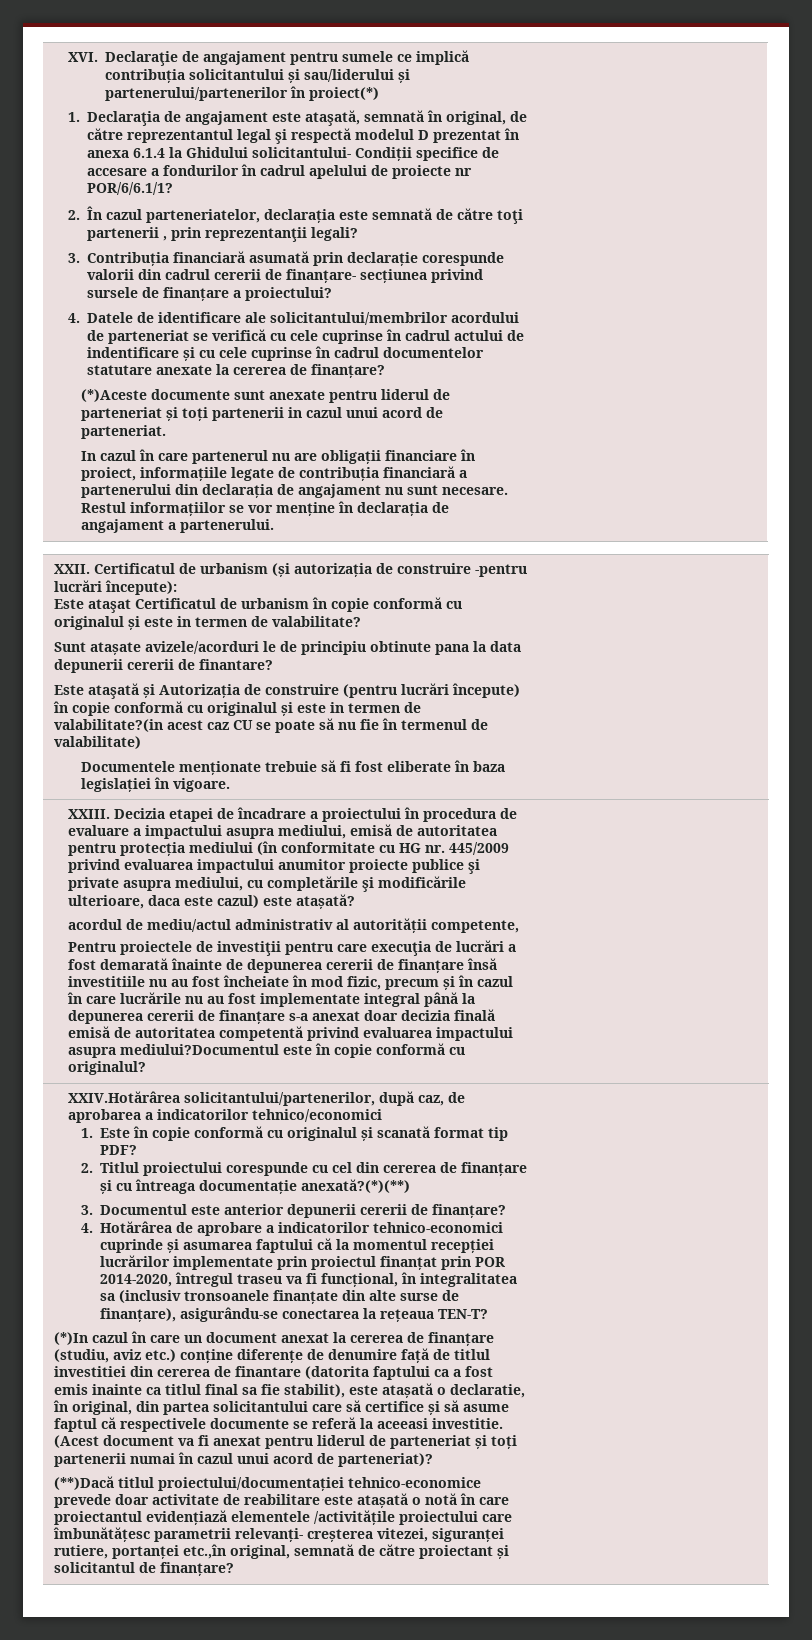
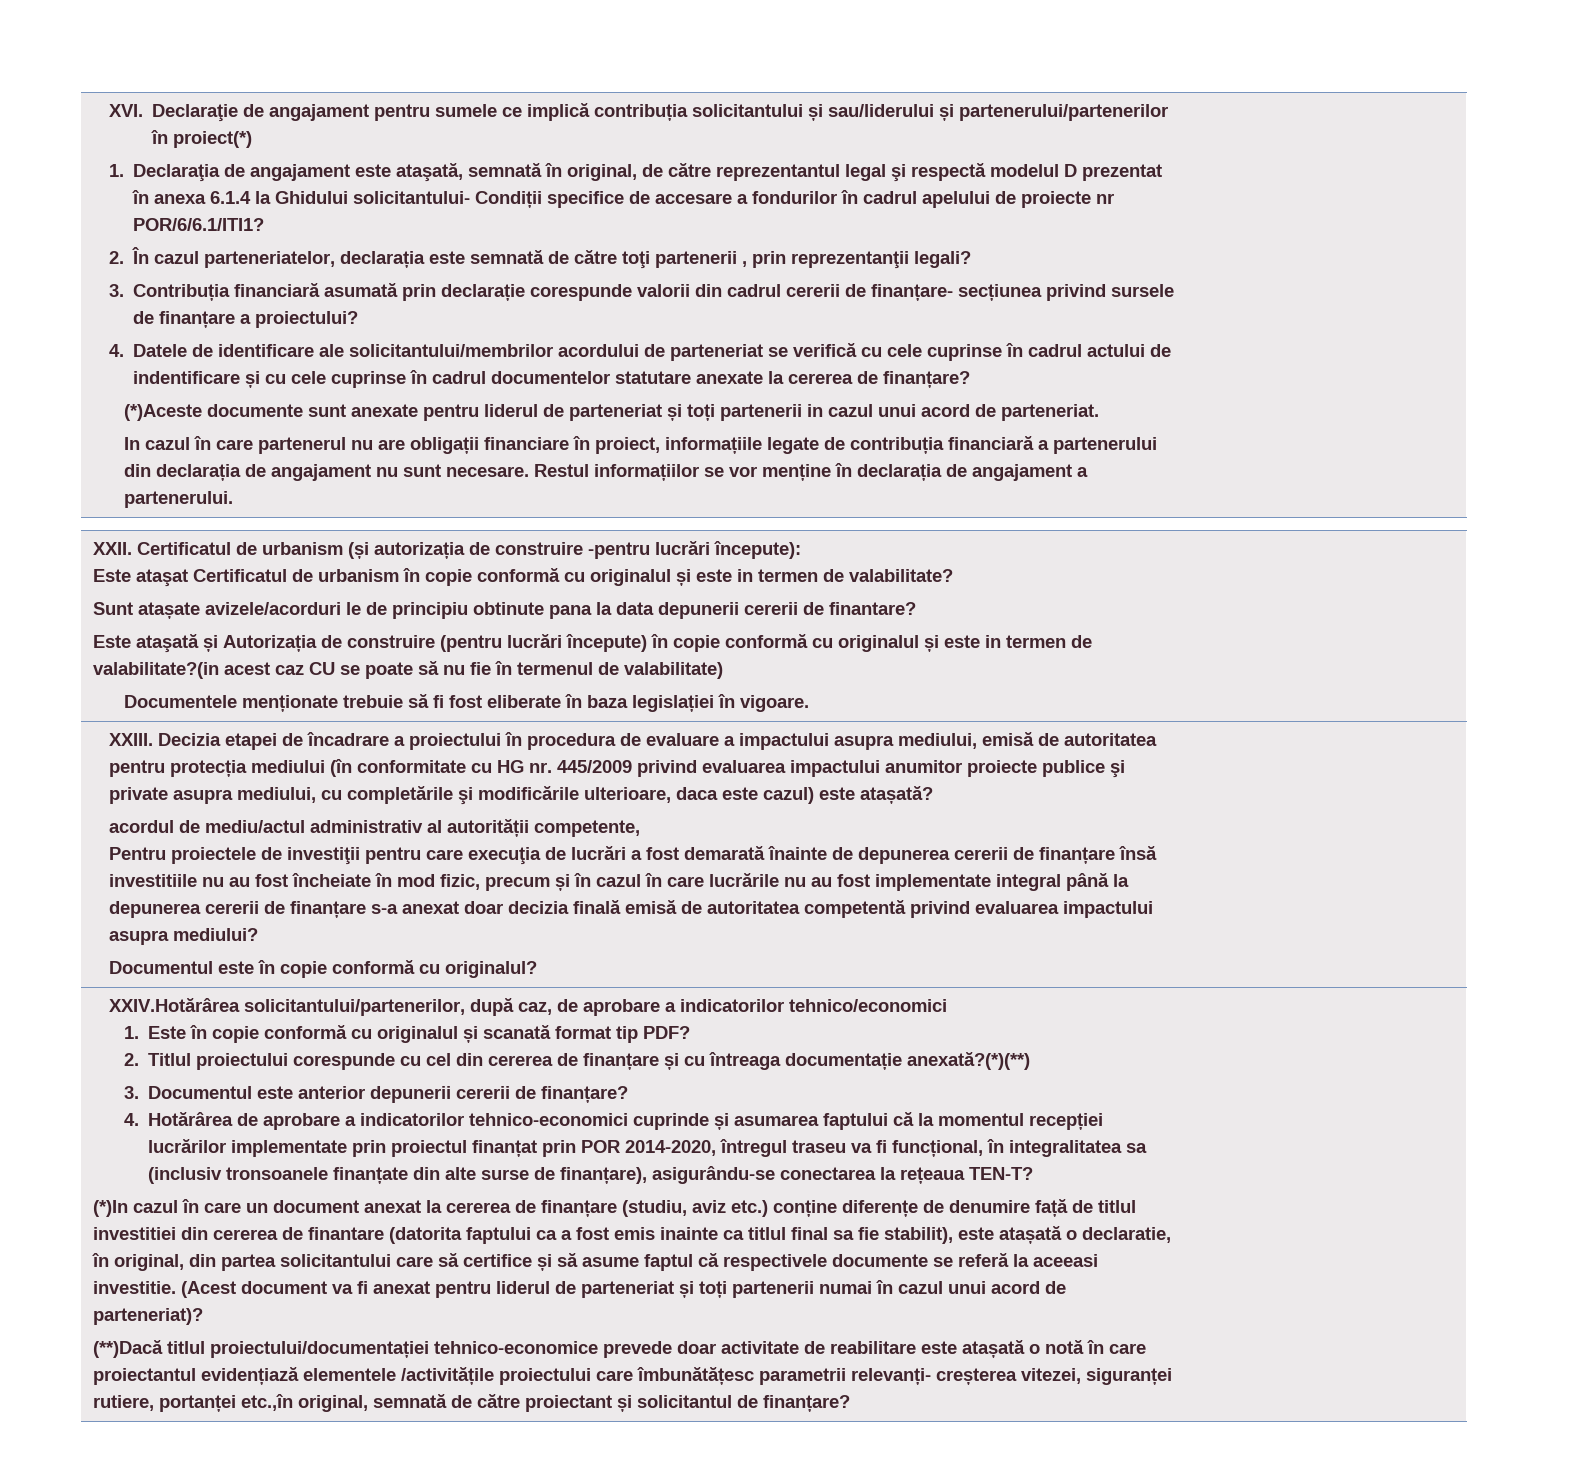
[86,182,173,195] POR/6/6.1/1? -> [132,218,264,231] POR/6/6.1/ITI1?
[119,1044,279,1055] mediului?Documentul -> [172,928,258,941] [108,961,213,974] mediului? // Documentul
[67,1109,141,1123] aprobarea -> [582,999,660,1016] aprobare

